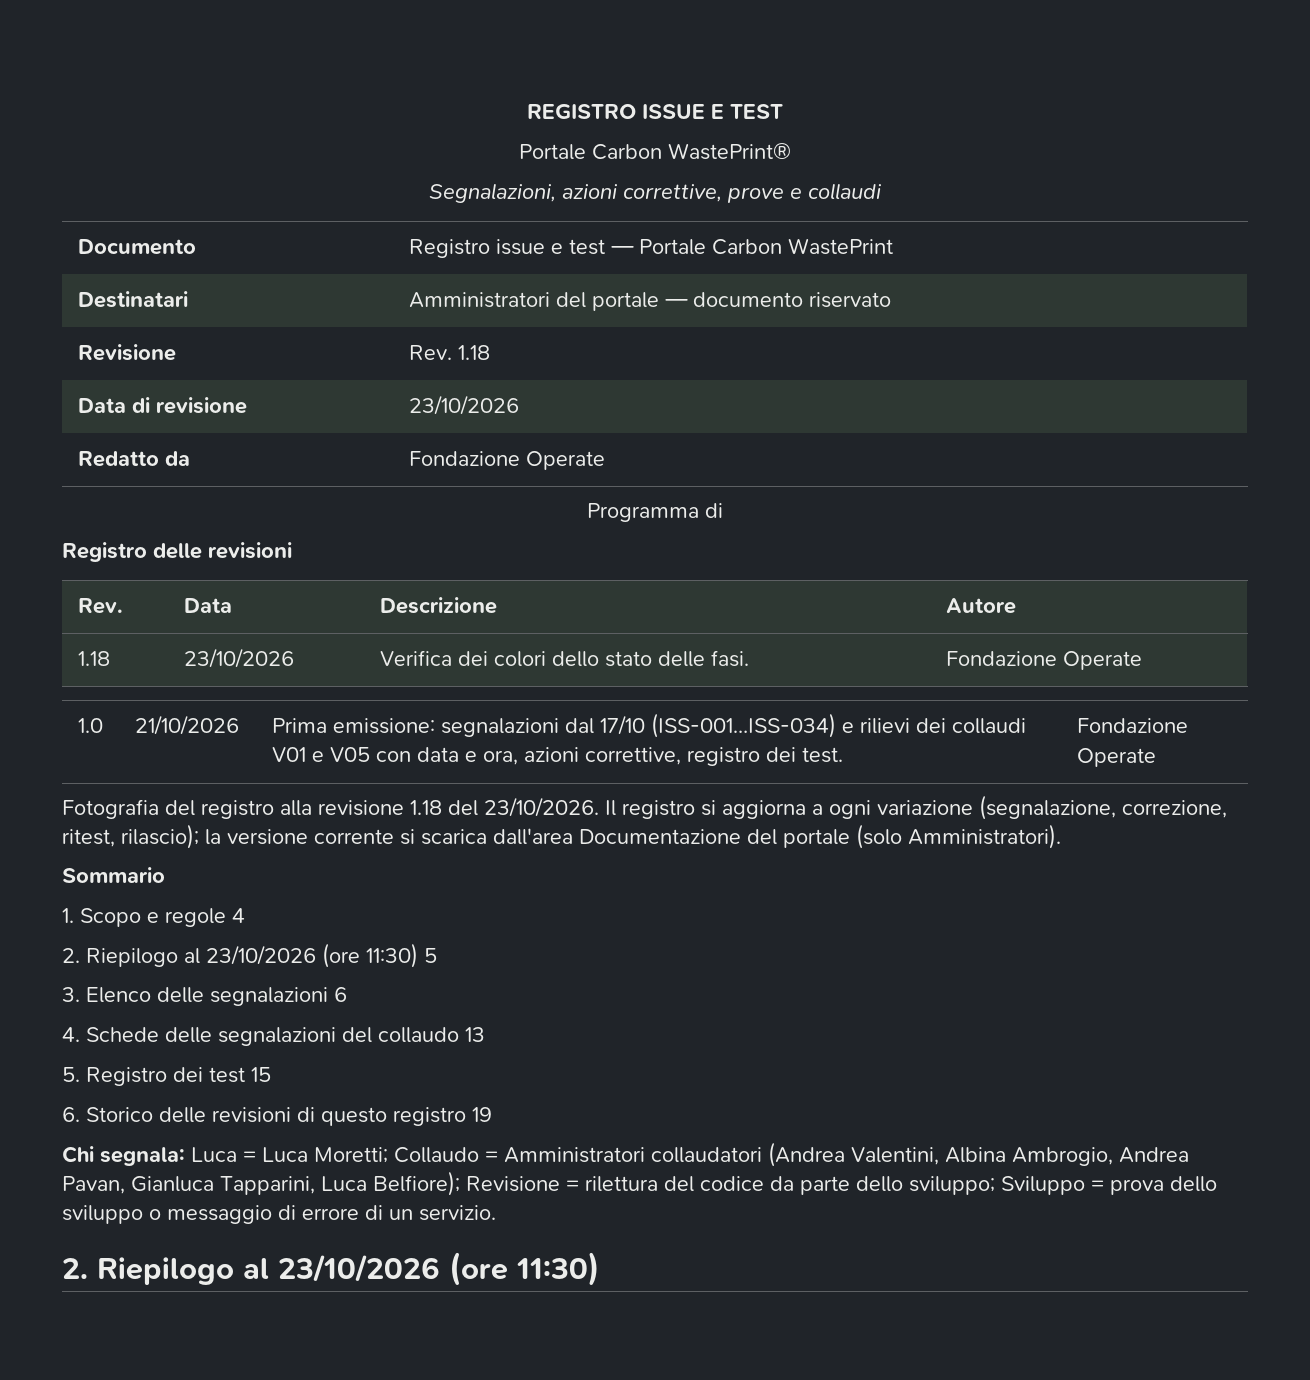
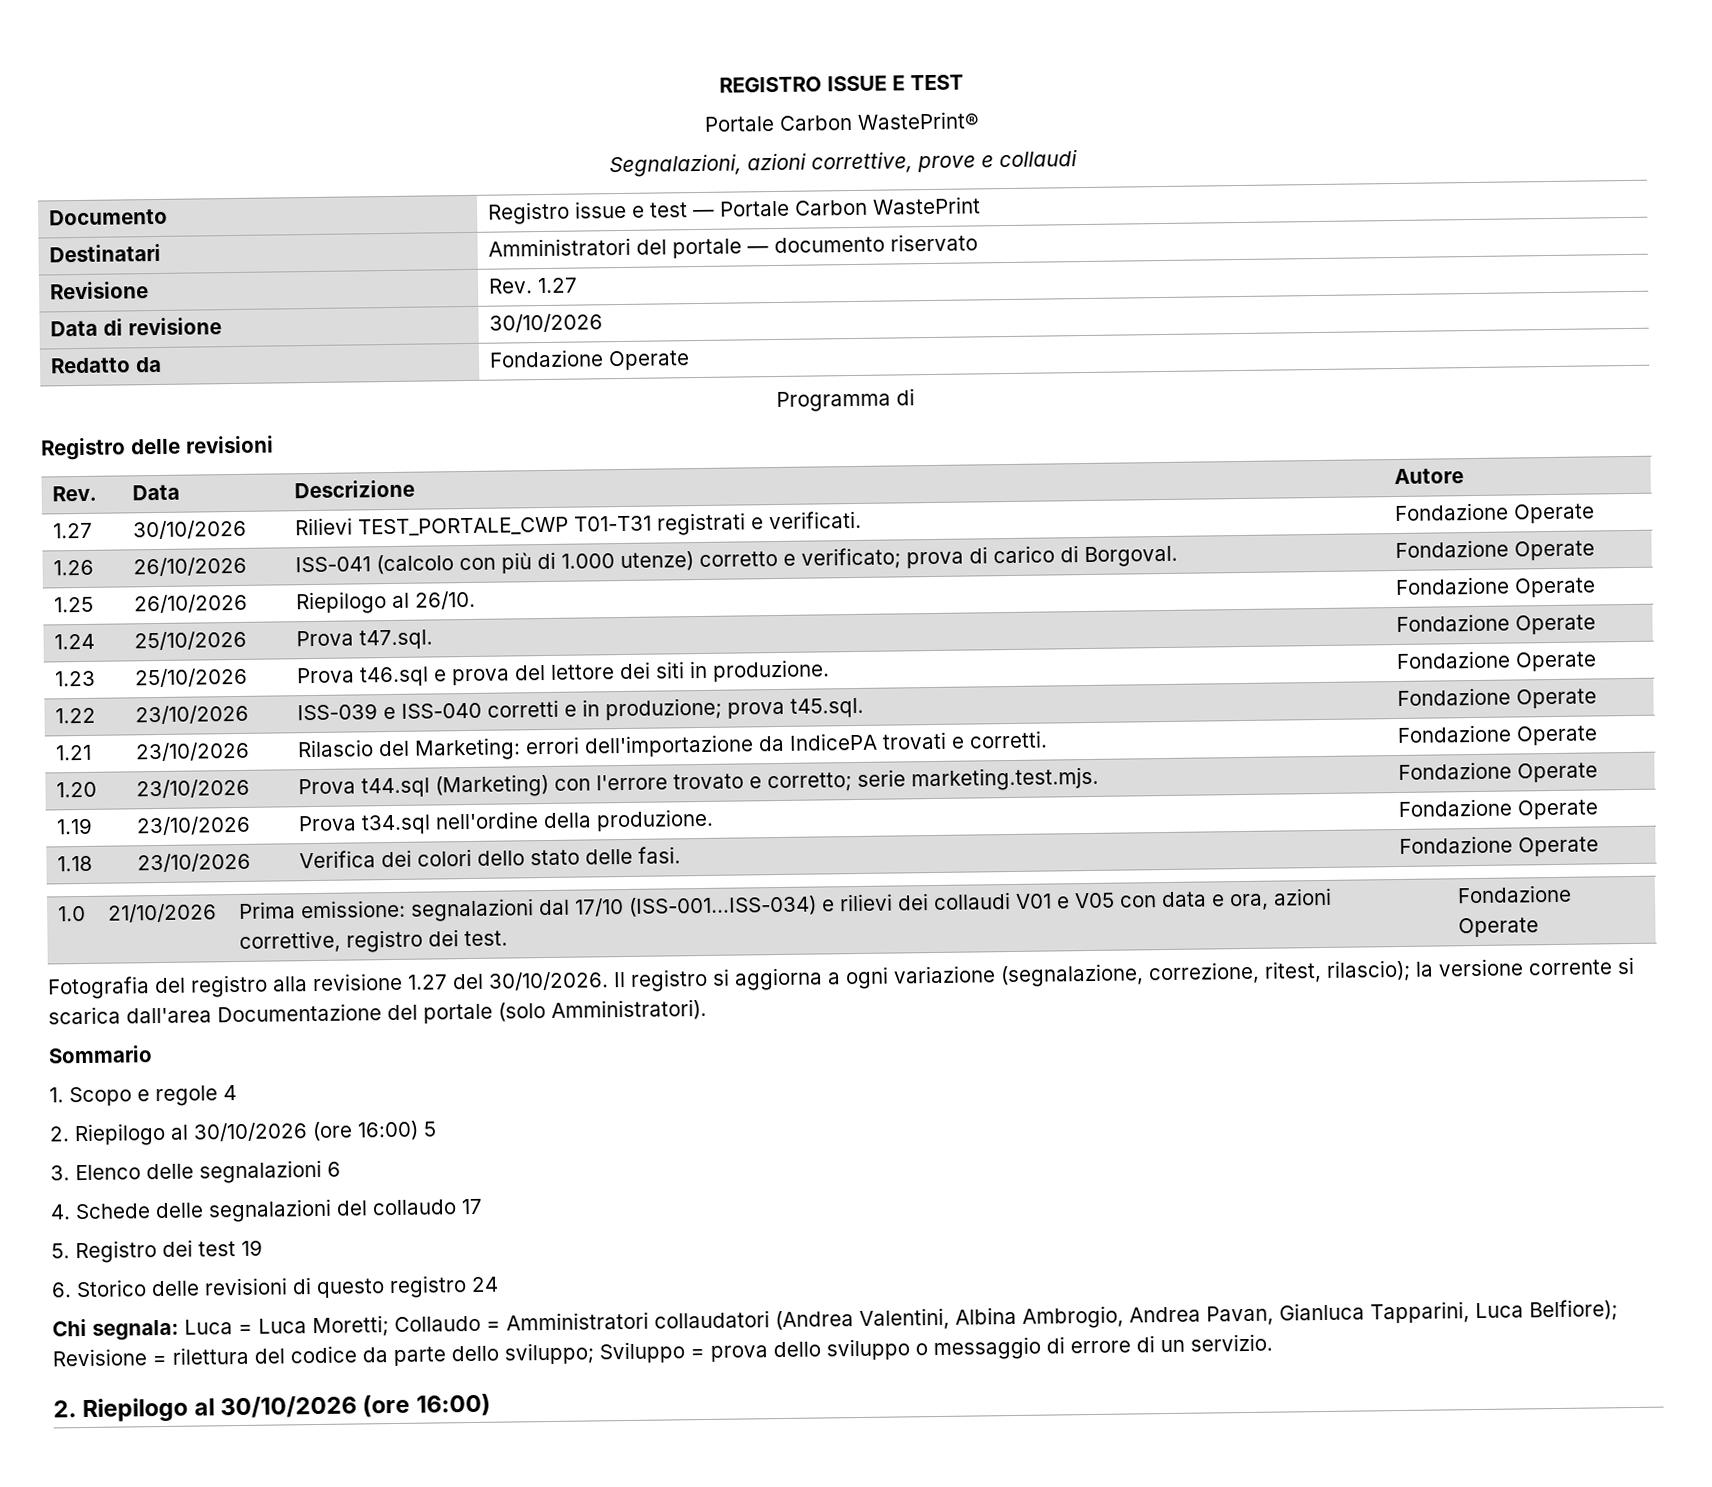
[457,345,490,360] 1.18 -> [537,277,579,294] 1.27
[408,395,519,415] 23/10/2026 -> [489,313,604,333] 30/10/2026
(1016, 606) none -> [53,522,94,539] [133,519,248,540] [295,510,863,537] [1394,502,1596,524] [53,559,95,576] [133,556,248,577] [295,545,1179,575] [1395,539,1596,561] [54,596,95,613] [134,593,249,614] [295,590,477,615] [1395,576,1597,598] [54,633,96,650] [134,630,248,651] [296,629,434,650] [1396,613,1597,635] [55,670,97,687] [134,667,249,688] [296,659,831,687] [1396,650,1598,672] [55,707,97,724] [135,704,250,725] [297,697,865,721] [1397,687,1598,709] [55,744,93,761] [135,741,251,762] [297,730,1049,761] [1397,724,1599,746] [56,781,98,798] [136,778,251,799] [298,766,1100,798] [1398,761,1599,783] [56,817,94,835] [136,815,252,836] [298,808,715,835] [1398,798,1600,820] // 1.27 | 30/10/2026 | Rilievi TEST_PORTALE_CWP T01-T31 registrati e verificati. | Fondazione Operate // 1.26 | 26/10/2026 | ISS-041 (calcolo con più di 1.000 utenze) corretto e verificato; prova di carico di Borgoval. | Fondazione Operate // 1.25 | 26/10/2026 | Riepilogo al 26/10. | Fondazione Operate // 1.24 | 25/10/2026 | Prova t47.sql. | Fondazione Operate // 1.23 | 25/10/2026 | Prova t46.sql e prova del lettore dei siti in produzione. | Fondazione Operate // 1.22 | 23/10/2026 | ISS-039 e ISS-040 corretti e in produzione; prova t45.sql. | Fondazione Operate // 1.21 | 23/10/2026 | Rilascio del Marketing: errori dell'importazione da IndicePA trovati e corretti. | Fondazione Operate // 1.20 | 23/10/2026 | Prova t44.sql (Marketing) con l'errore trovato e corretto; serie marketing.test.mjs. | Fondazione Operate // 1.19 | 23/10/2026 | Prova t34.sql nell'ordine della produzione. | Fondazione Operate
[410,797,599,817] 1.18 del 23/10/2026. -> [407,971,609,991] 1.27 del 30/10/2026.
[206,943,418,968] 23/10/2026 (ore 11:30) -> [193,1120,419,1142] 30/10/2026 (ore 16:00)
[465,1027,485,1042] 13 -> [461,1198,483,1215] 17
[251,1067,271,1082] 15 -> [241,1239,263,1256] 19
[472,1107,492,1122] 19 -> [471,1276,499,1293] 24
[278,1252,600,1286] 23/10/2026 (ore 11:30) -> [220,1393,491,1419] 30/10/2026 (ore 16:00)

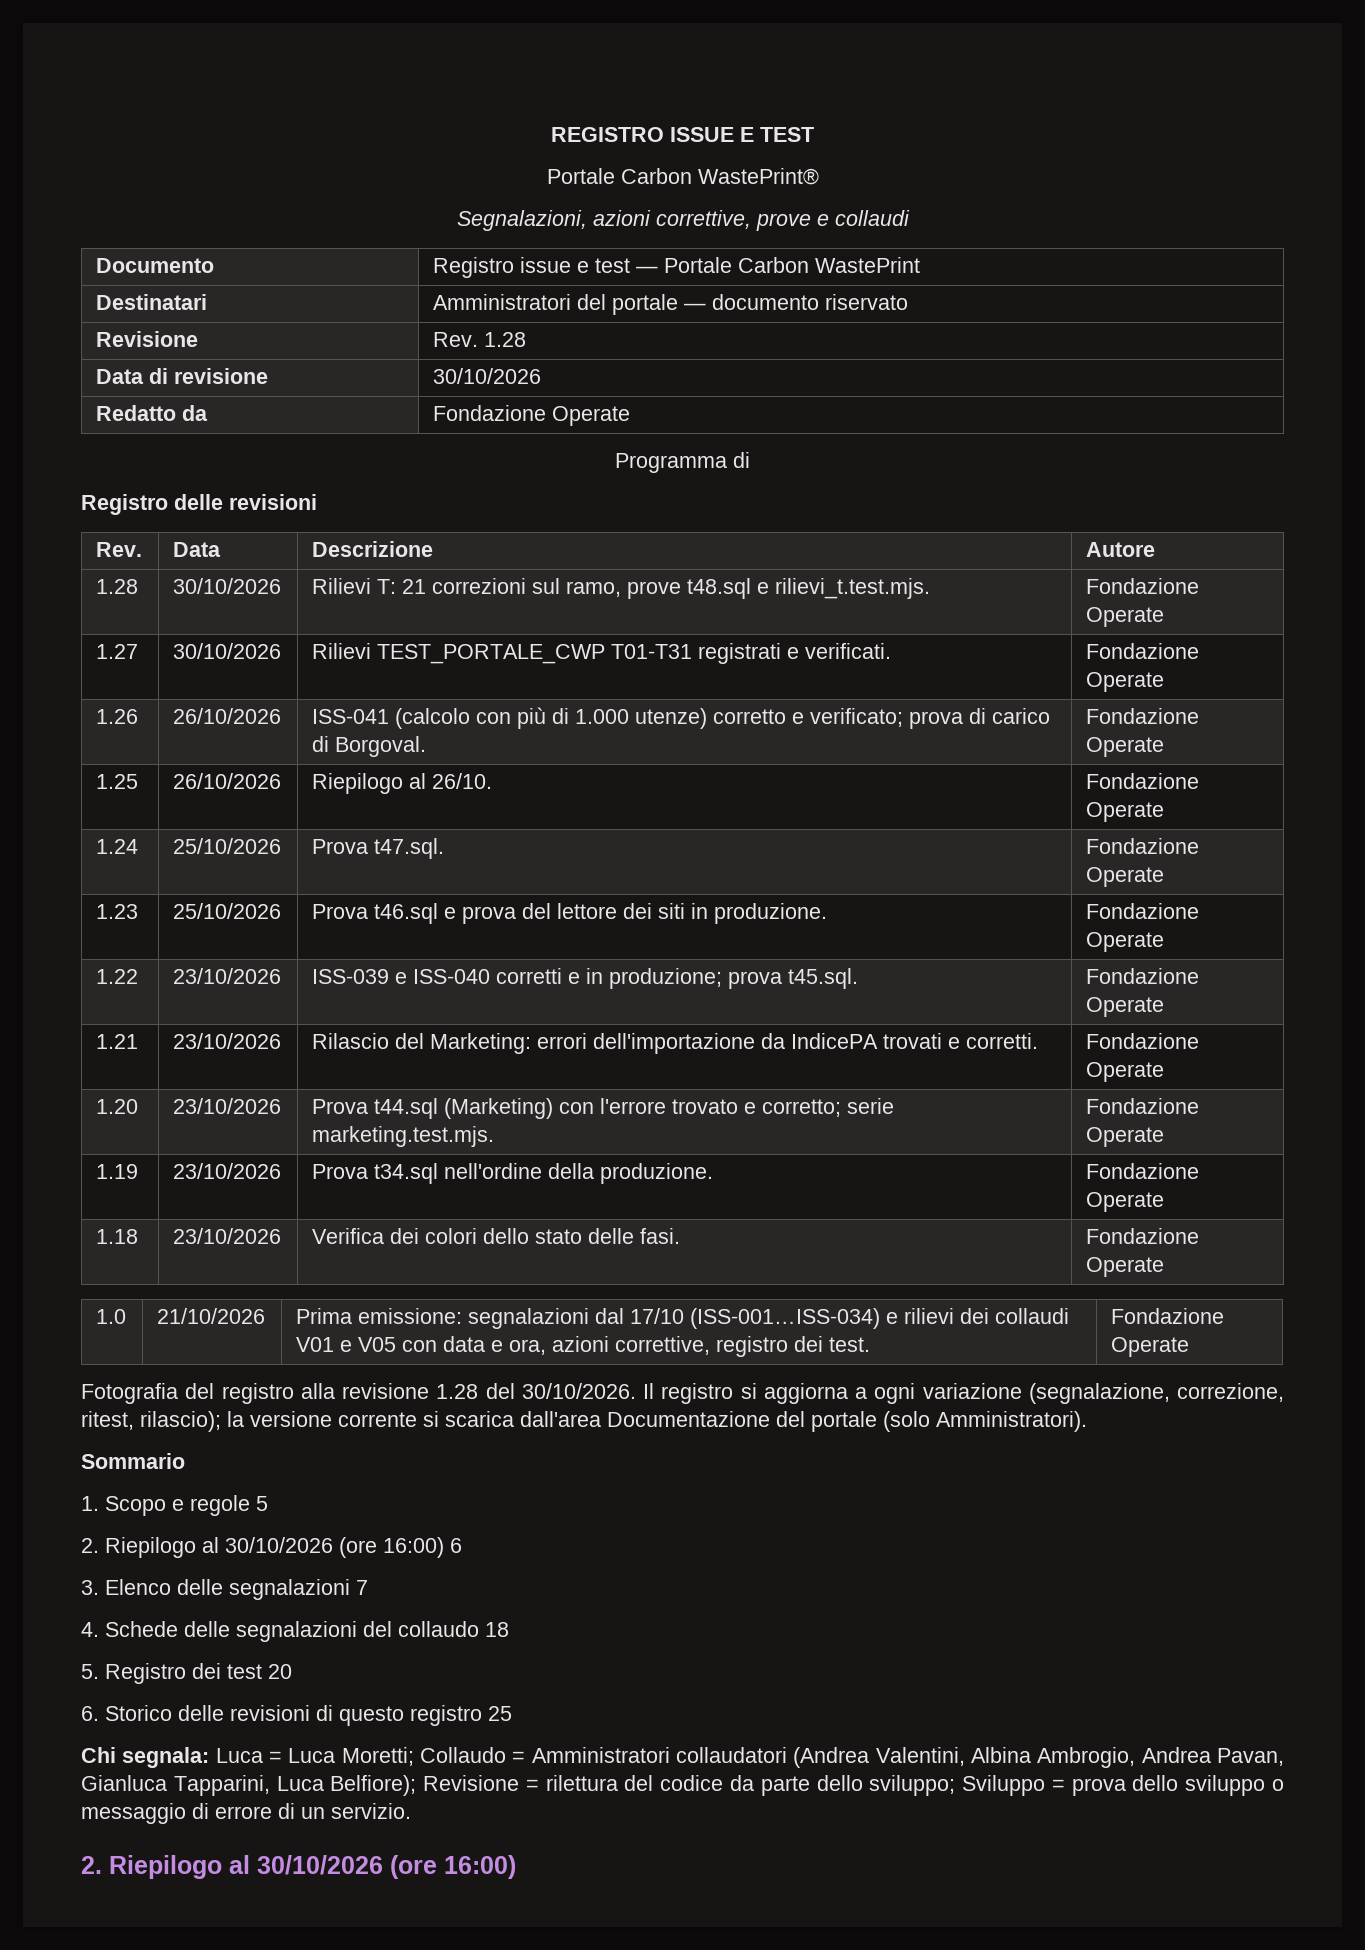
[537,277,579,294] 1.27 -> [484,332,527,347] 1.28
(1465, 476) none -> [96,579,139,594] [173,578,282,594] [312,578,931,599] [1086,578,1200,594] [1086,607,1165,627] // 1.28 | 30/10/2026 | Rilievi T: 21 correzioni sul ramo, prove t48.sql e rilievi_t.test.mjs. | Fondazione Operate
[407,974,448,990] 1.27 -> [436,1384,479,1399] 1.28
[223,1085,237,1101] [49,1120,437,1147] 4 // 2. Riepilogo al 30/10/2026 (ore 16:00) 5 -> [256,1496,268,1511] [81,1537,462,1558] 5 // 2. Riepilogo al 30/10/2026 (ore 16:00) 6
[327,1161,341,1177] 6 -> [356,1580,368,1595] 7
[461,1198,483,1215] 17 -> [485,1622,509,1637] 18
[241,1239,263,1256] 19 -> [268,1664,292,1679] 20
[471,1276,499,1293] 24 -> [488,1706,512,1721] 25

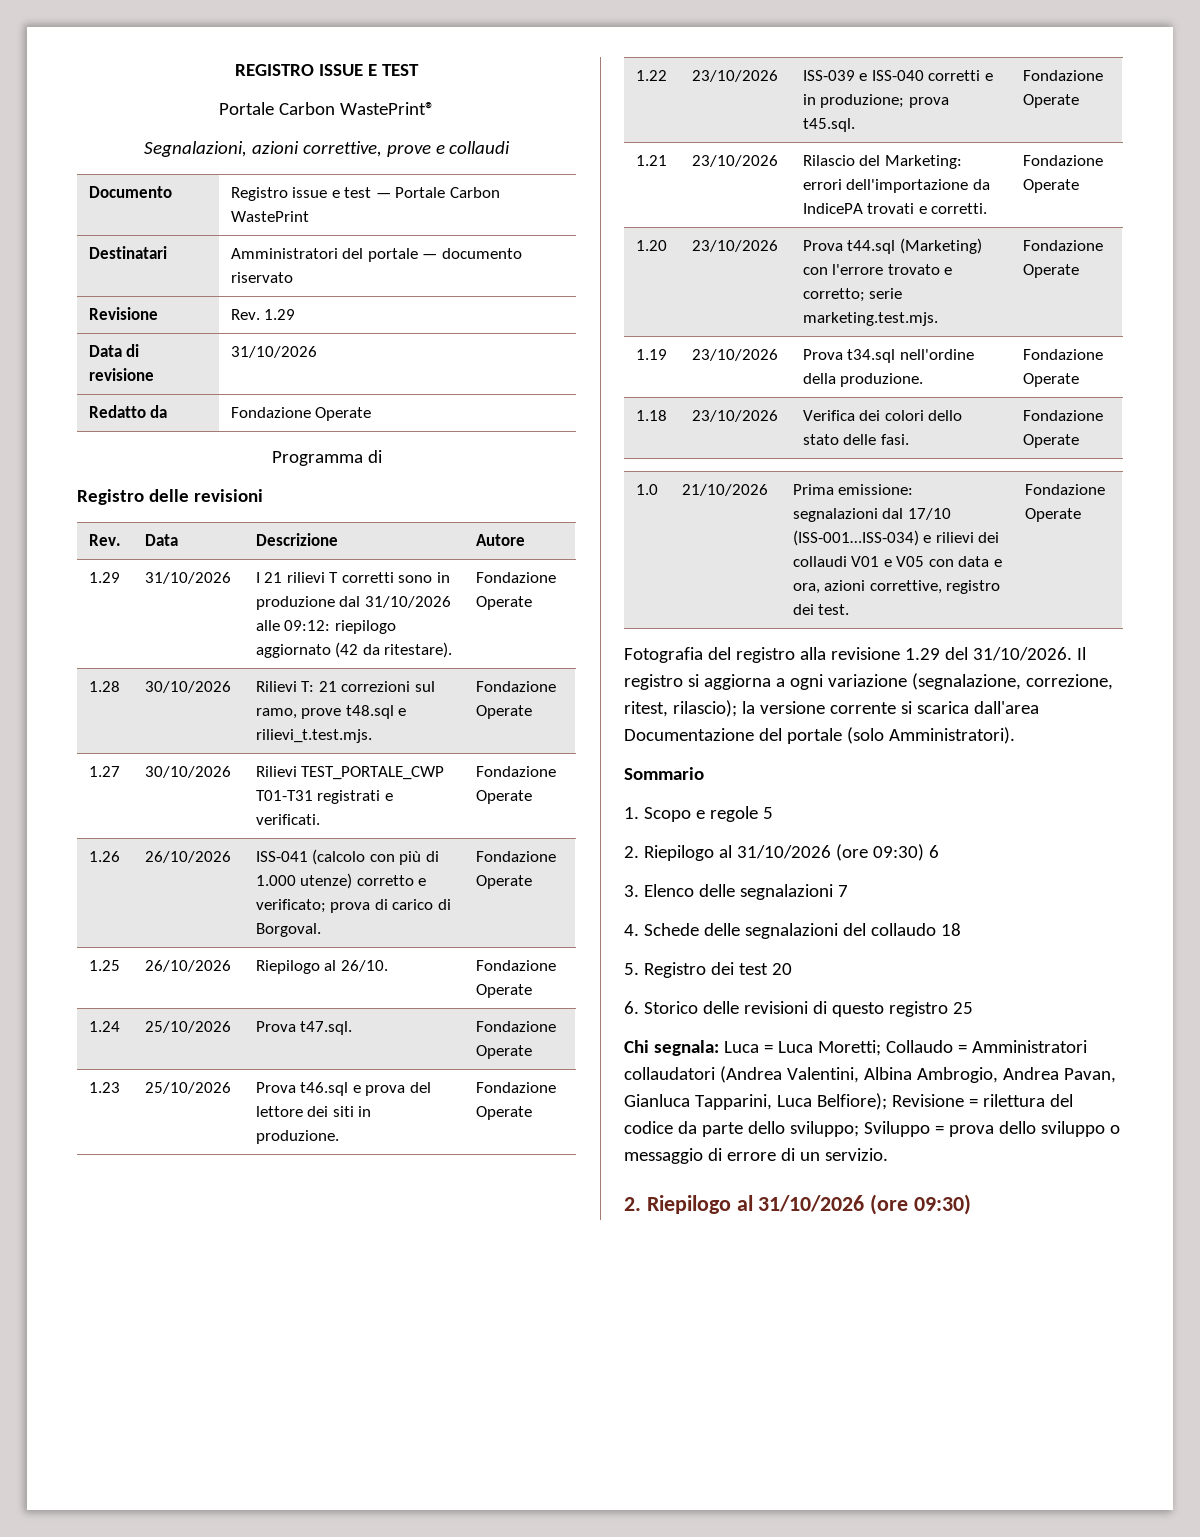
[484,332,527,347] 1.28 -> [264,309,296,320] 1.29
[433,368,542,384] 30/10/2026 -> [230,346,317,358] 31/10/2026
(1156, 549) none -> [88,572,120,583] [144,572,231,584] [255,572,450,583] [255,596,451,610] [255,620,396,634] [255,642,453,658] [475,572,556,583] [475,596,532,610] // 1.29 | 31/10/2026 | I 21 rilievi T corretti sono in produzione dal 31/10/2026 alle 09:12: riepilogo aggiornato (42 da ritestare). | Fondazione Operate
[436,1383,636,1399] 1.28 del 30/10/2026. -> [904,647,1072,661] 1.29 del 31/10/2026.
[225,1537,444,1558] 30/10/2026 (ore 16:00) -> [736,844,924,861] 31/10/2026 (ore 09:30)
[257,1855,516,1879] 30/10/2026 (ore 16:00) -> [758,1194,972,1215] 31/10/2026 (ore 09:30)

